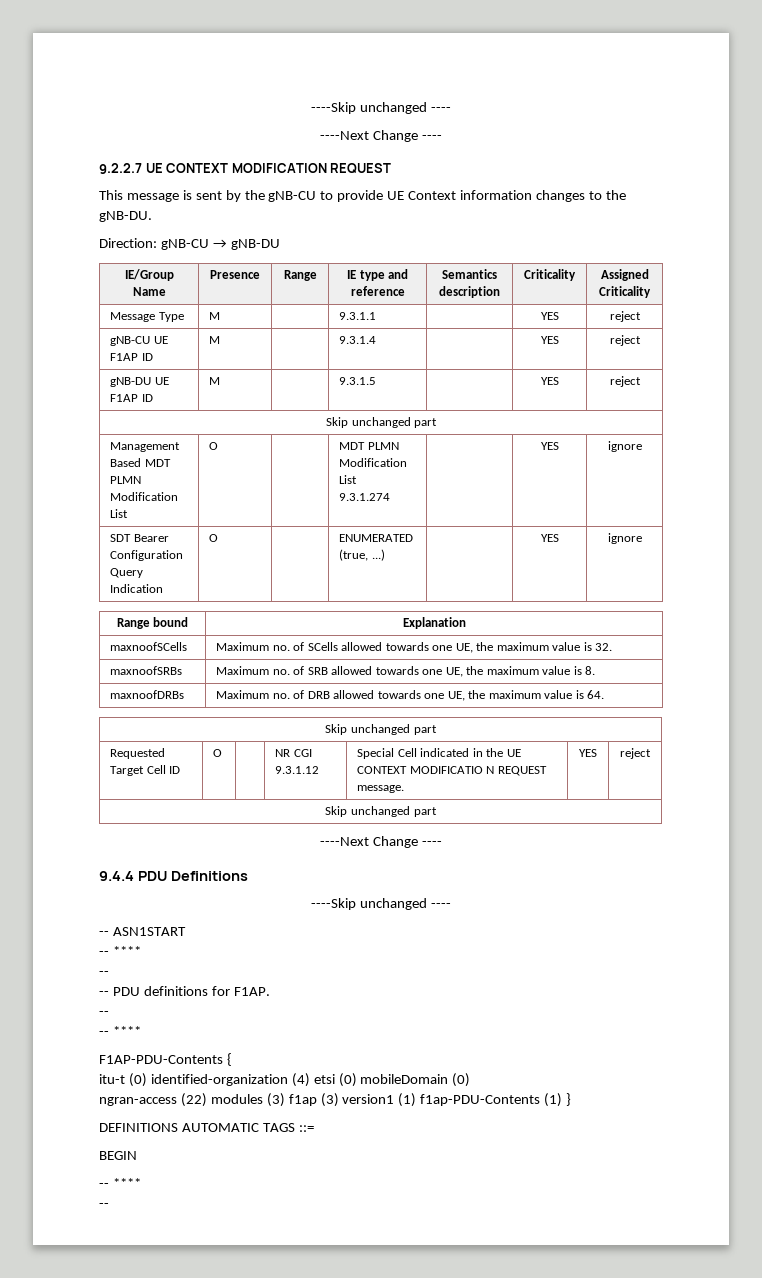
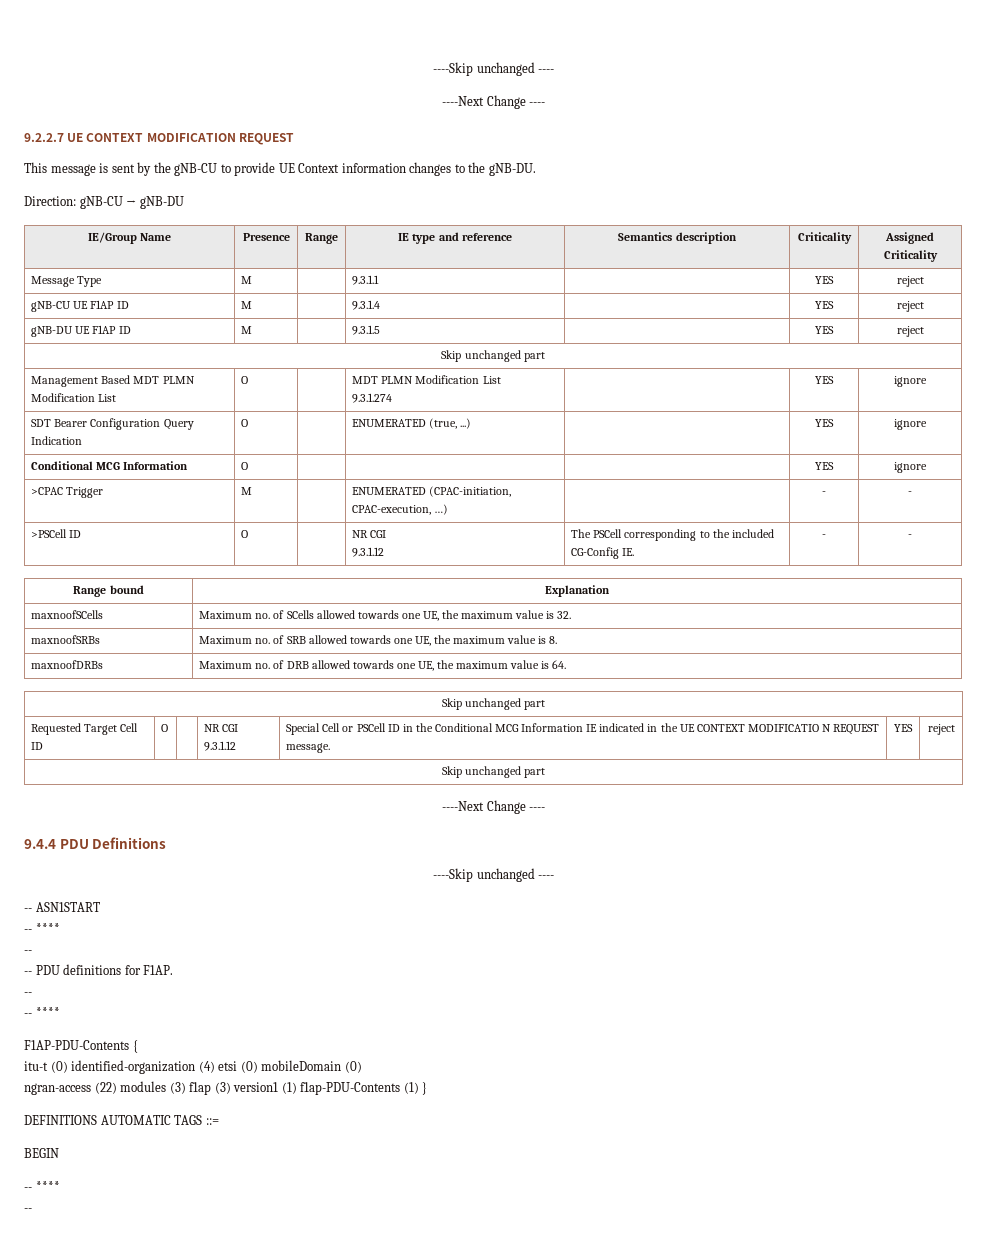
(642, 538) none -> [31,461,189,470] [241,462,249,470] [815,462,834,470] [894,462,927,473] [31,487,104,498] [241,487,253,495] [352,486,512,497] [352,504,449,515] [822,491,826,495] [908,491,912,495] [31,529,82,538] [241,530,249,538] [352,530,387,538] [352,547,385,557] [571,529,774,541] [571,547,635,559] [822,534,826,538] [908,534,912,538] // Conditional MCG Information | O | | | | YES | ignore // >CPAC Trigger | M | | ENUMERATED (CPAC-initiation, CPAC-execution, …) | | - | - // >PSCell ID | O | | NR CGI // 9.3.1.12 | The PSCell corresponding to the included CG-Config IE. | - | -
(417, 752) none -> [342,723,598,732] or PSCell ID in the Conditional MCG Information IE

